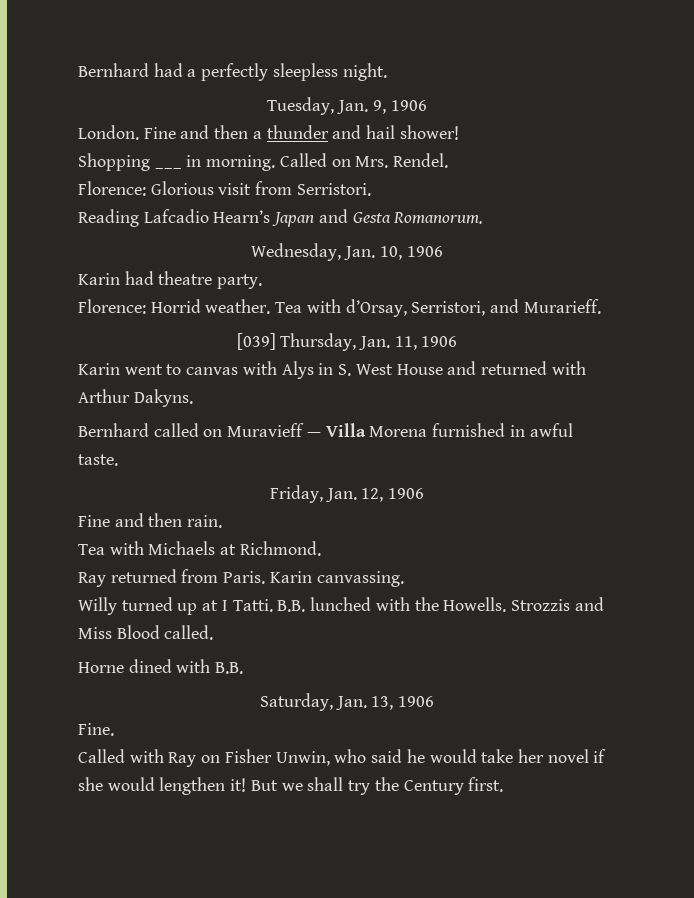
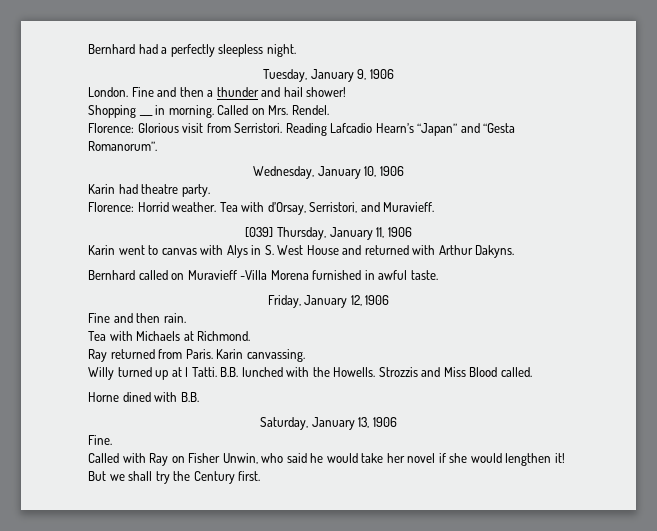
[337,100,369,114] Jan. -> [310,69,354,82] January
(371, 189) // -> (283, 128) none
[272,209,484,227] Japan and Gesta Romanorum. -> [417,123,516,136] [88,141,157,151] “Japan” and “Gesta Romanorum”.
[344,246,376,260] Jan. -> [317,166,361,179] January
[523,299,601,314] Murarieff. -> [383,202,435,212] Muravieff.
[359,336,390,350] Jan. -> [329,227,373,240] January
[306,423,366,437] — Villa -> [240,270,268,280] -Villa
[325,488,357,502] Jan. -> [304,295,348,308] January
[335,696,367,710] Jan. -> [311,417,355,430] January

